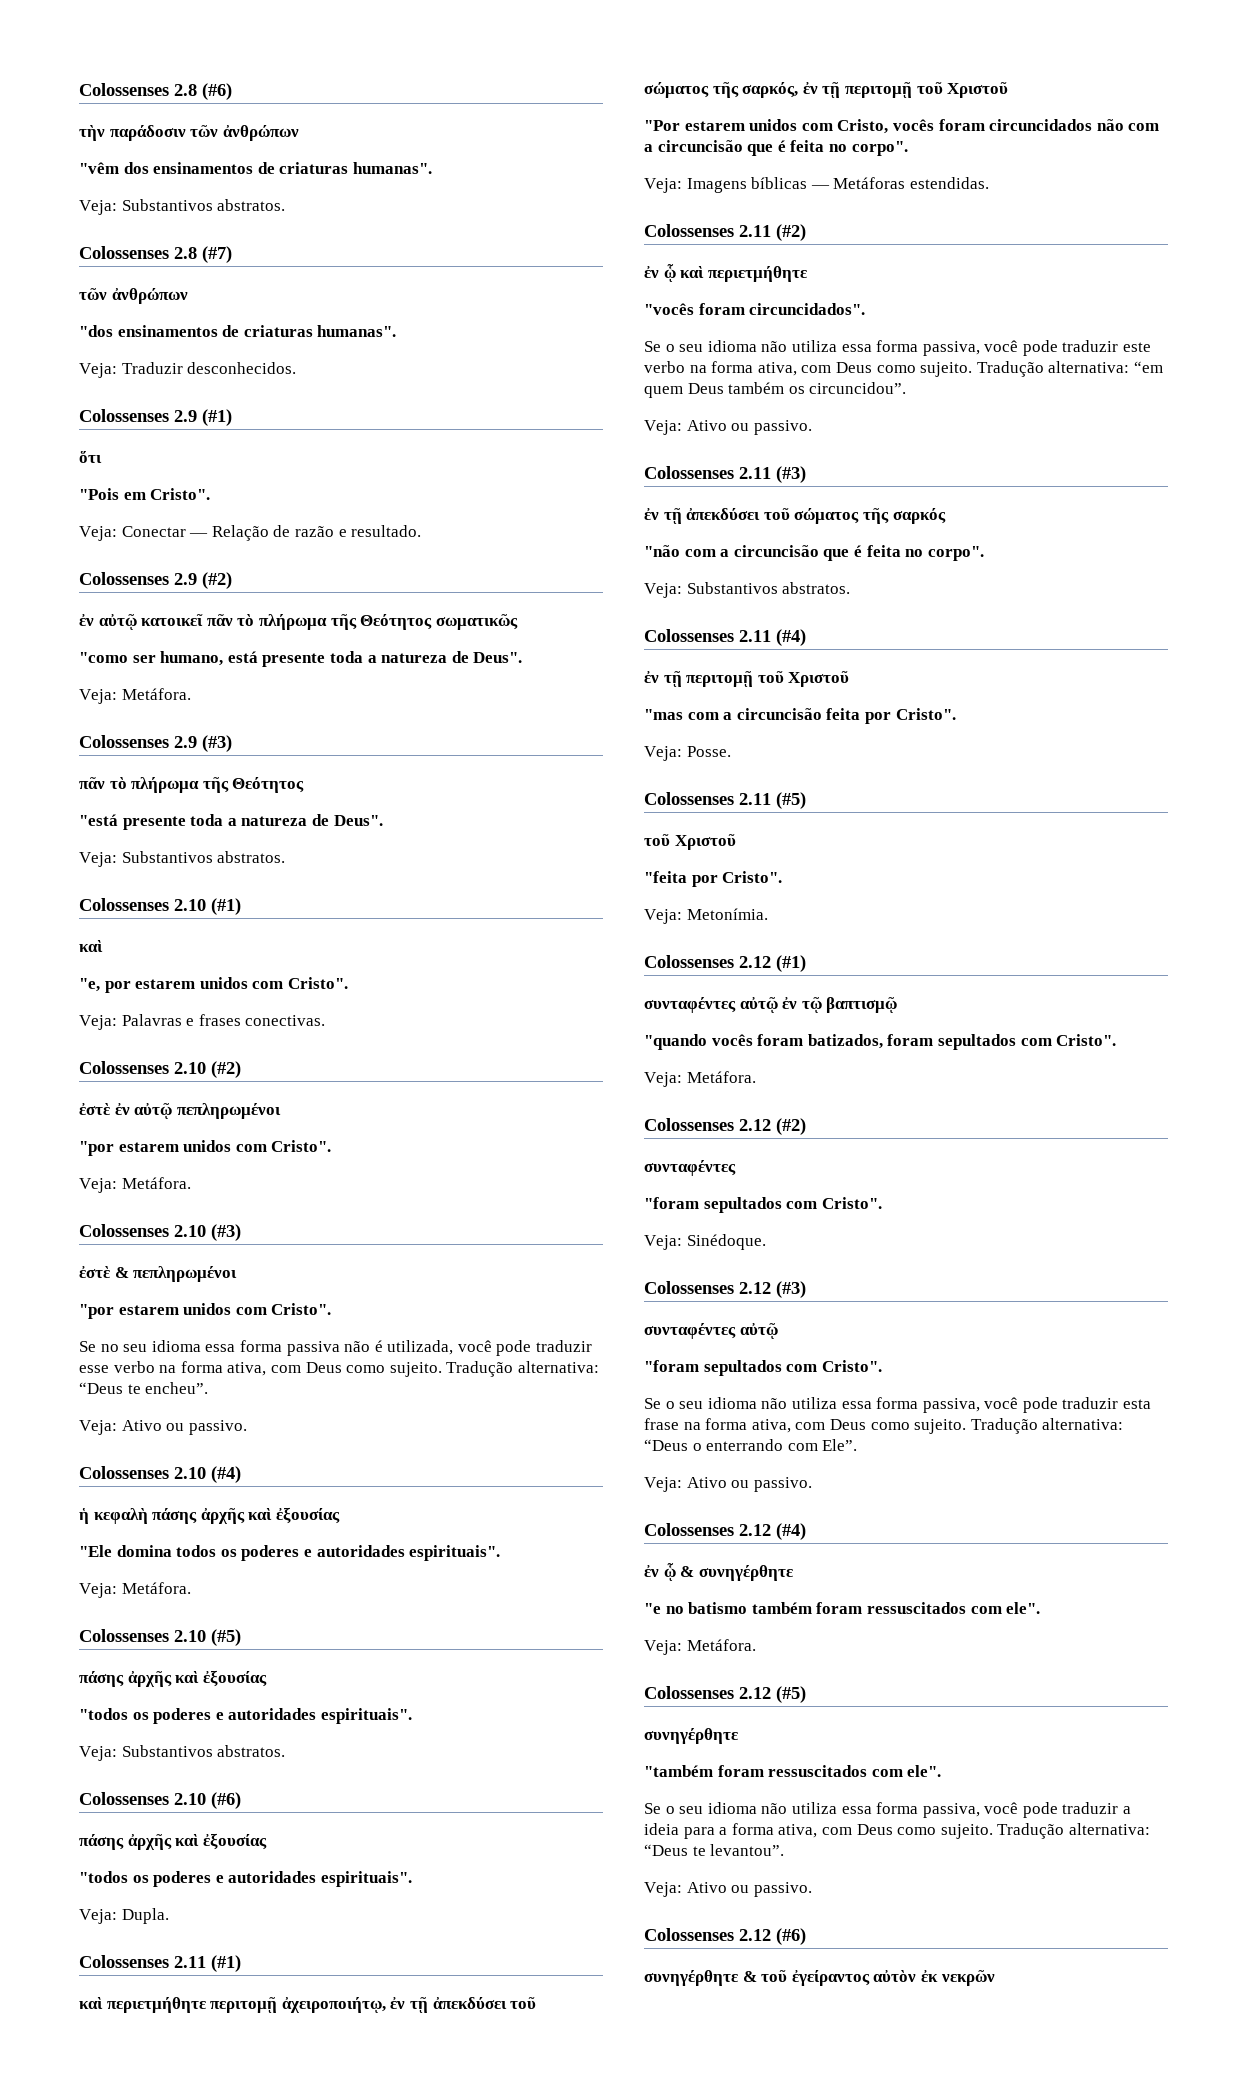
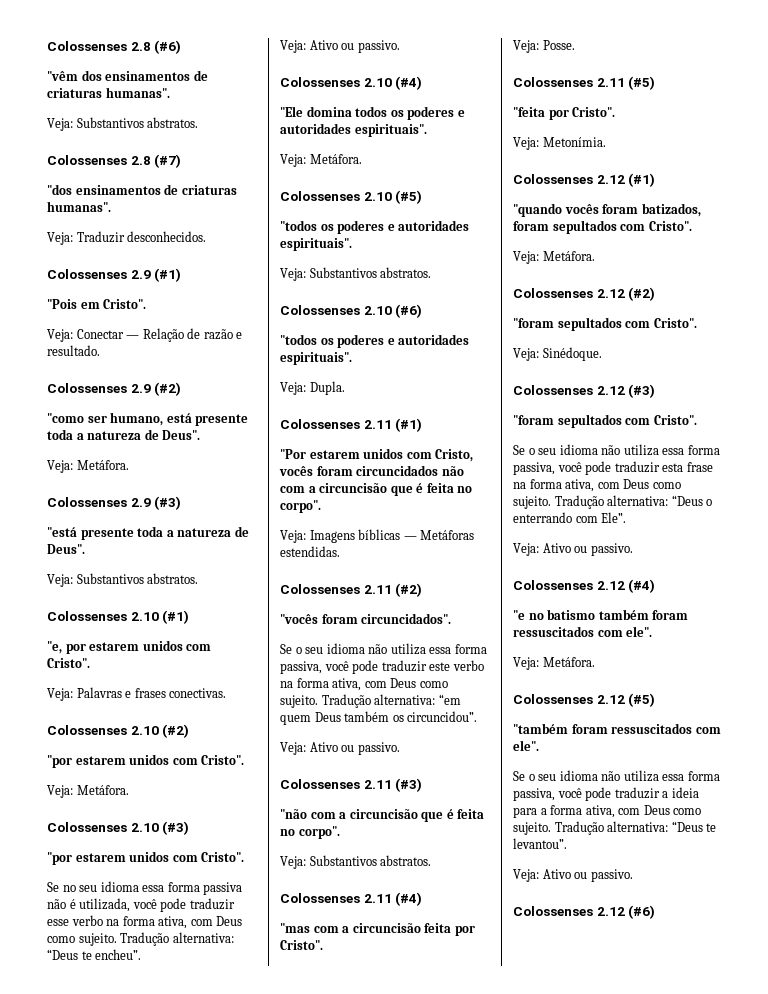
[79,125,299,141] // τὴν παράδοσιν τῶν ἀνθρώπων -> (182, 47) none
[79,288,188,304] // τῶν ἀνθρώπων -> (182, 161) none
[79,451,102,463] // ὅτι -> (182, 275) none
[79,614,518,630] // ἐν αὐτῷ κατοικεῖ πᾶν τὸ πλήρωμα τῆς Θεότητος σωματικῶς -> (182, 389) none
[79,777,305,793] // πᾶν τὸ πλήρωμα τῆς Θεότητος -> (182, 503) none
[79,940,103,952] // καὶ -> (190, 617) none
[79,1103,281,1119] // ἐστὲ ἐν αὐτῷ πεπληρωμένοι -> (190, 731) none
[79,1266,238,1282] // ἐστὲ & πεπληρωμένοι -> (190, 828) none
[79,1507,340,1524] // ἡ κεφαλὴ πάσης ἀρχῆς καὶ ἐξουσίας -> (423, 83) none
[79,1670,267,1687] // πάσης ἀρχῆς καὶ ἐξουσίας -> (423, 197) none
[79,1833,267,1850] // πάσης ἀρχῆς καὶ ἐξουσίας -> (423, 311) none
[79,1997,537,2013] [644,82,1009,98] // καὶ περιετμήθητε περιτομῇ ἀχειροποιήτῳ, ἐν τῇ ἀπεκδύσει τοῦ σώματος τῆς σαρκός, ἐν τῇ περιτομῇ τοῦ Χριστοῦ -> (423, 425) none
[644,264,807,282] // ἐν ᾧ καὶ περιετμήθητε -> (423, 590) none
[644,508,946,524] // ἐν τῇ ἀπεκδύσει τοῦ σώματος τῆς σαρκός -> (423, 785) none
[644,671,850,687] // ἐν τῇ περιτομῇ τοῦ Χριστοῦ -> (423, 899) none
[644,834,736,850] // τοῦ Χριστοῦ -> (656, 83) none
[644,997,898,1013] // συνταφέντες αὐτῷ ἐν τῷ βαπτισμῷ -> (656, 180) none
[644,1160,736,1176] // συνταφέντες -> (656, 294) none
[644,1323,778,1339] // συνταφέντες αὐτῷ -> (656, 391) none
[644,1563,793,1581] // ἐν ᾧ & συνηγέρθητε -> (656, 586) none
[644,1728,738,1744] // συνηγέρθητε -> (656, 700) none
[644,1970,995,1986] // συνηγέρθητε & τοῦ ἐγείραντος αὐτὸν ἐκ νεκρῶν -> (656, 912) none

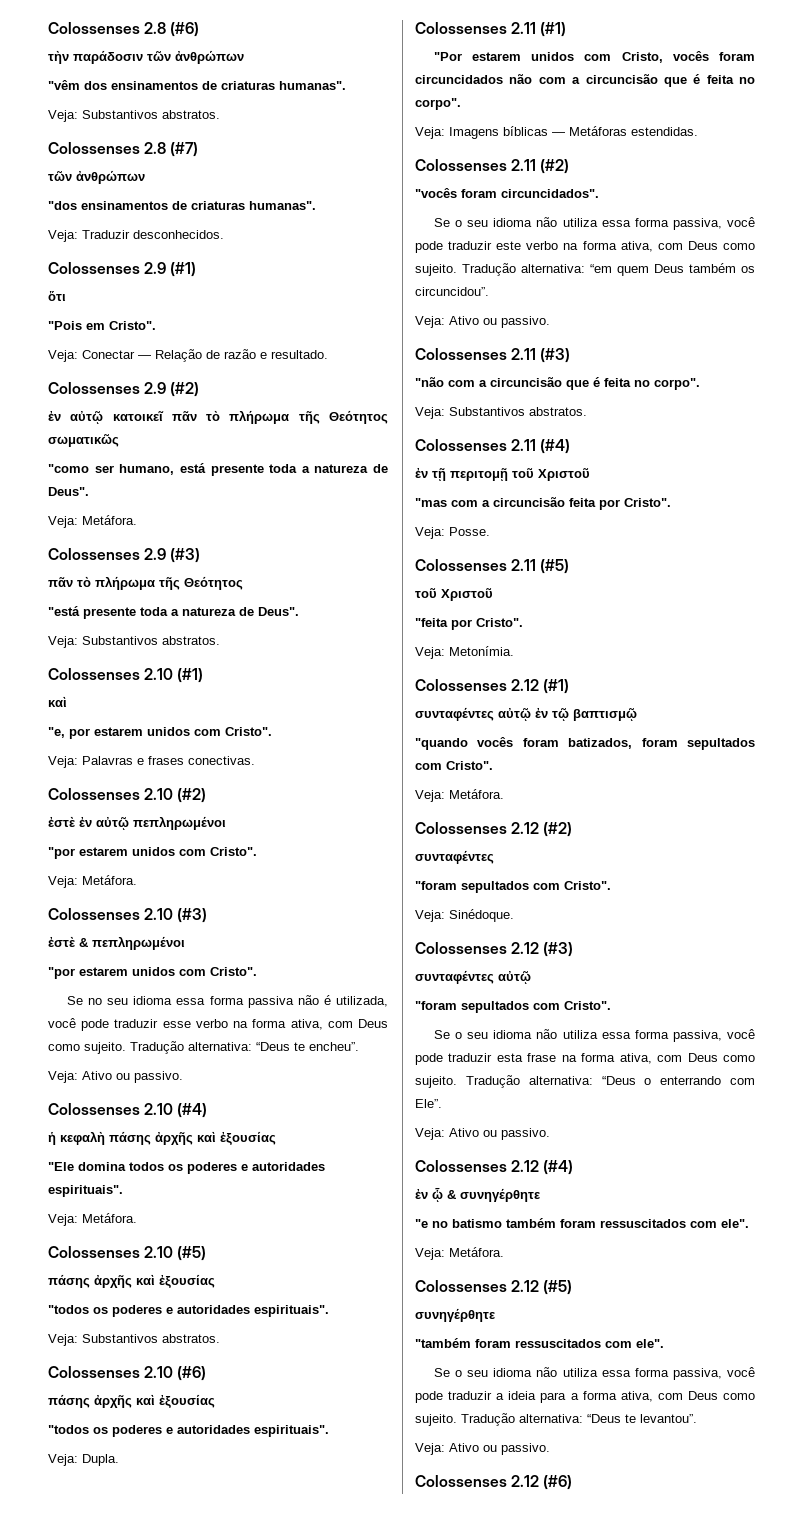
(182, 47) none -> [48,50,244,64] // τὴν παράδοσιν τῶν ἀνθρώπων
(182, 161) none -> [48,170,145,184] // τῶν ἀνθρώπων
(182, 275) none -> [48,290,66,301] // ὅτι
(182, 389) none -> [48,410,388,424] [48,434,119,447] // ἐν αὐτῷ κατοικεῖ πᾶν τὸ πλήρωμα τῆς Θεότητος σωματικῶς
(182, 503) none -> [48,576,243,590] // πᾶν τὸ πλήρωμα τῆς Θεότητος
(190, 617) none -> [48,696,67,707] // καὶ
(190, 731) none -> [48,816,226,830] // ἐστὲ ἐν αὐτῷ πεπληρωμένοι
(190, 828) none -> [48,936,185,950] // ἐστὲ & πεπληρωμένοι
(423, 83) none -> [48,1131,276,1145] // ἡ κεφαλὴ πάσης ἀρχῆς καὶ ἐξουσίας
(423, 197) none -> [48,1274,215,1288] // πάσης ἀρχῆς καὶ ἐξουσίας
(423, 311) none -> [48,1394,215,1408] // πάσης ἀρχῆς καὶ ἐξουσίας
(423, 899) none -> [415,467,590,481] // ἐν τῇ περιτομῇ τοῦ Χριστοῦ
(656, 83) none -> [415,588,493,601] // τοῦ Χριστοῦ
(656, 180) none -> [415,707,637,721] // συνταφέντες αὐτῷ ἐν τῷ βαπτισμῷ
(656, 294) none -> [415,850,494,864] // συνταφέντες
(656, 391) none -> [415,970,531,984] // συνταφέντες αὐτῷ
(656, 586) none -> [415,1187,540,1202] // ἐν ᾧ & συνηγέρθητε
(656, 700) none -> [415,1308,495,1322] // συνηγέρθητε

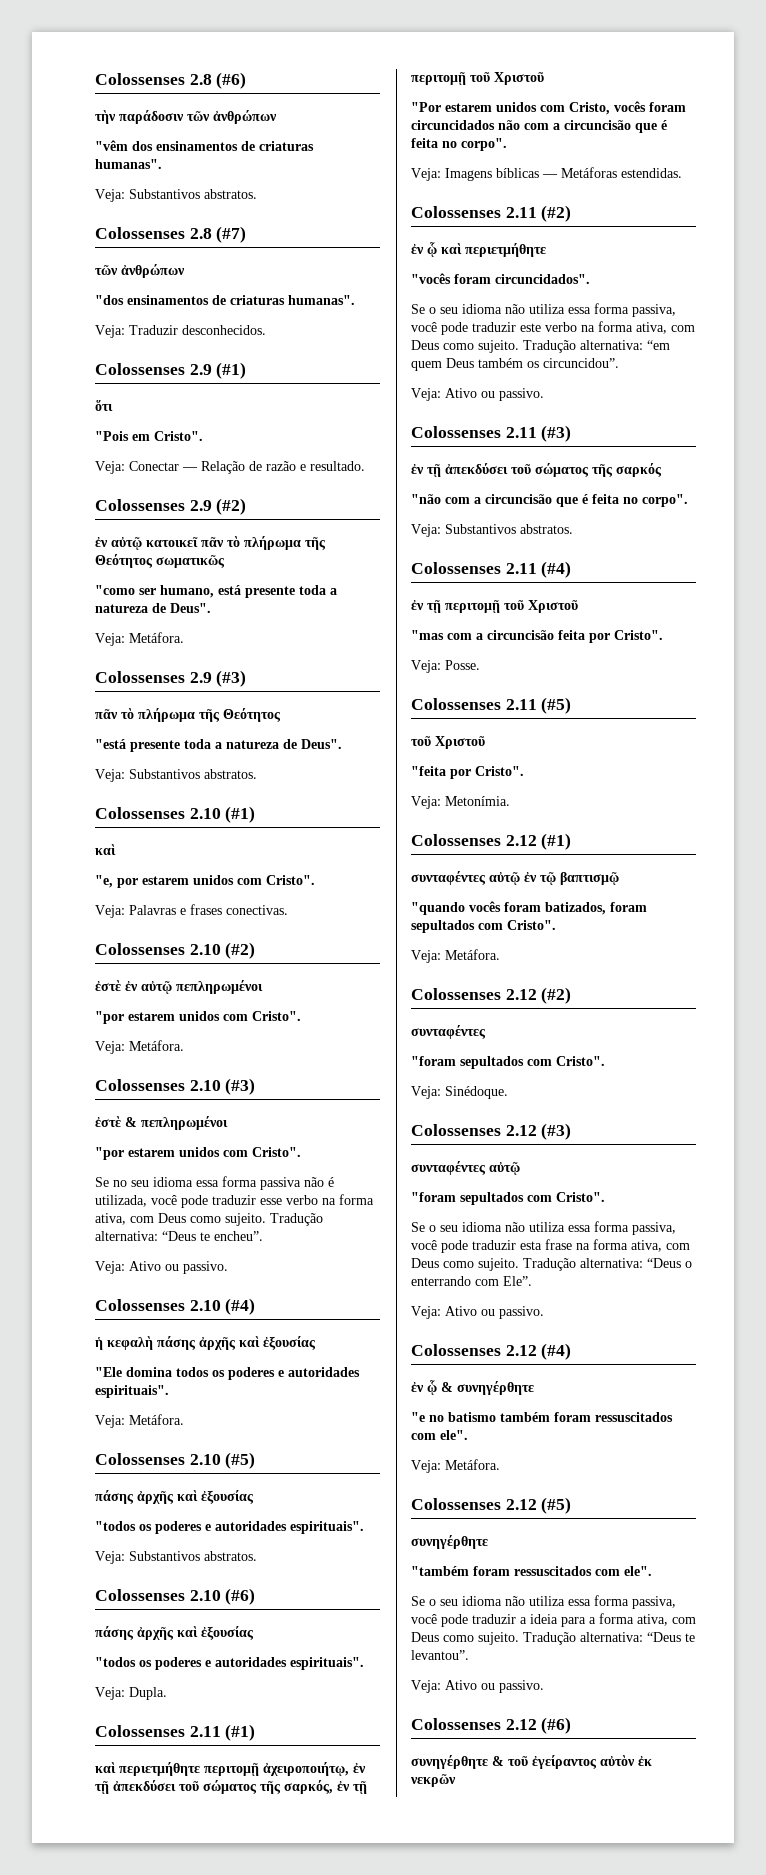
(567, 29) none -> [95,1762,366,1776] [95,1780,367,1794] [411,72,544,85] // καὶ περιετμήθητε περιτομῇ ἀχειροποιήτῳ, ἐν τῇ ἀπεκδύσει τοῦ σώματος τῆς σαρκός, ἐν τῇ περιτομῇ τοῦ Χριστοῦ
(570, 166) none -> [411,242,546,257] // ἐν ᾧ καὶ περιετμήθητε
(571, 355) none -> [411,463,662,477] // ἐν τῇ ἀπεκδύσει τοῦ σώματος τῆς σαρκός
(573, 1482) none -> [411,1755,652,1769] [410,1774,456,1787] // συνηγέρθητε & τοῦ ἐγείραντος αὐτὸν ἐκ νεκρῶν

